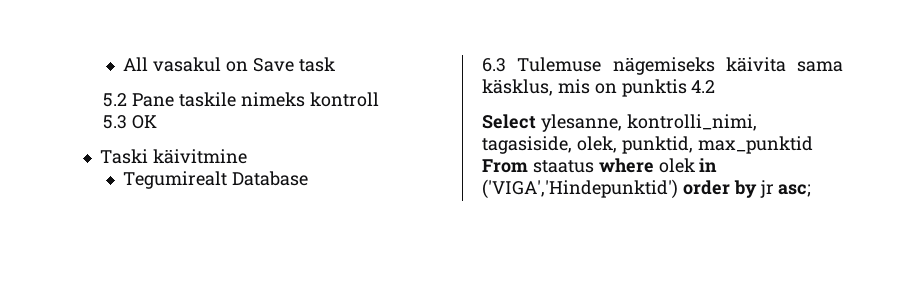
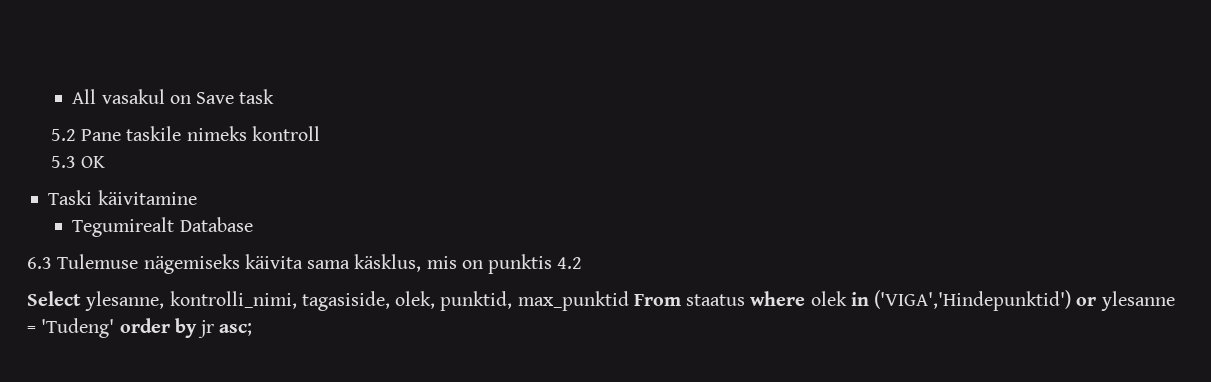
[152,149,247,164] käivitmine -> [97,190,197,205] käivitamine
(678, 189) none -> [1076,291,1175,311] [27,318,115,338] or ylesanne = 'Tudeng'

